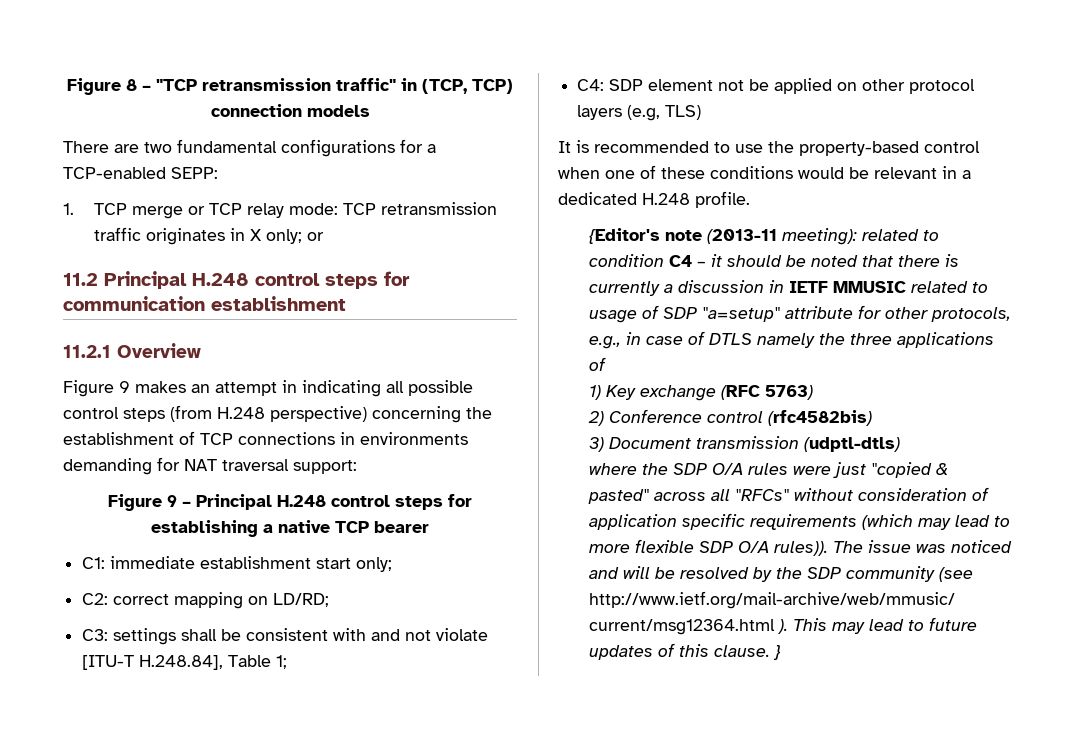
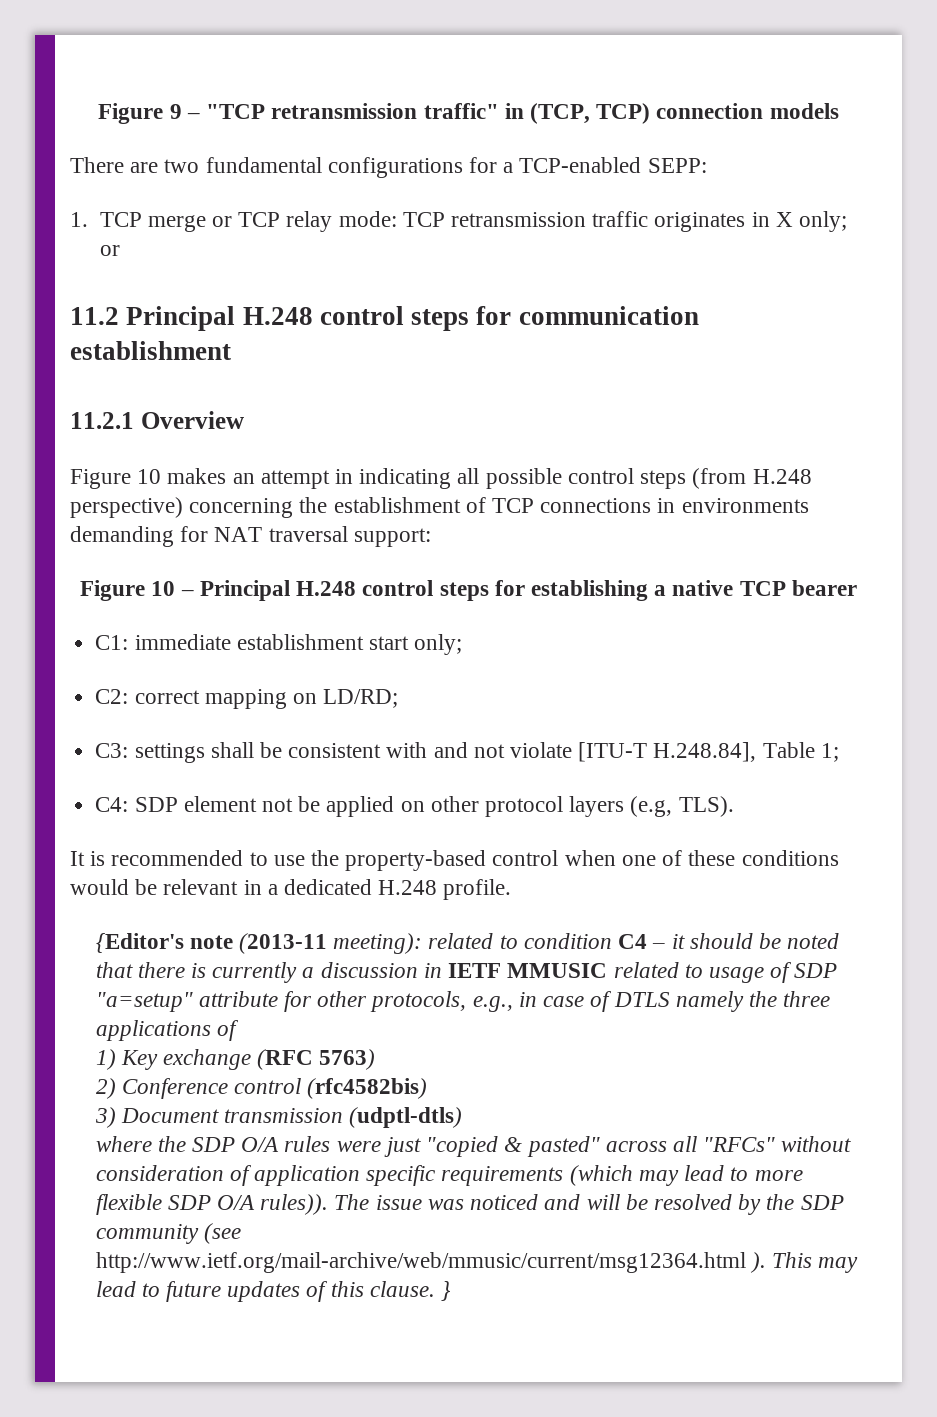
[67,78,137,95] Figure 8 -> [98,103,182,124] Figure 9
[119,381,130,393] 9 -> [137,469,162,484] 10
[167,495,177,507] 9 -> [151,581,176,596] 10
[665,105,702,120] TLS) -> [678,796,734,817] TLS).

